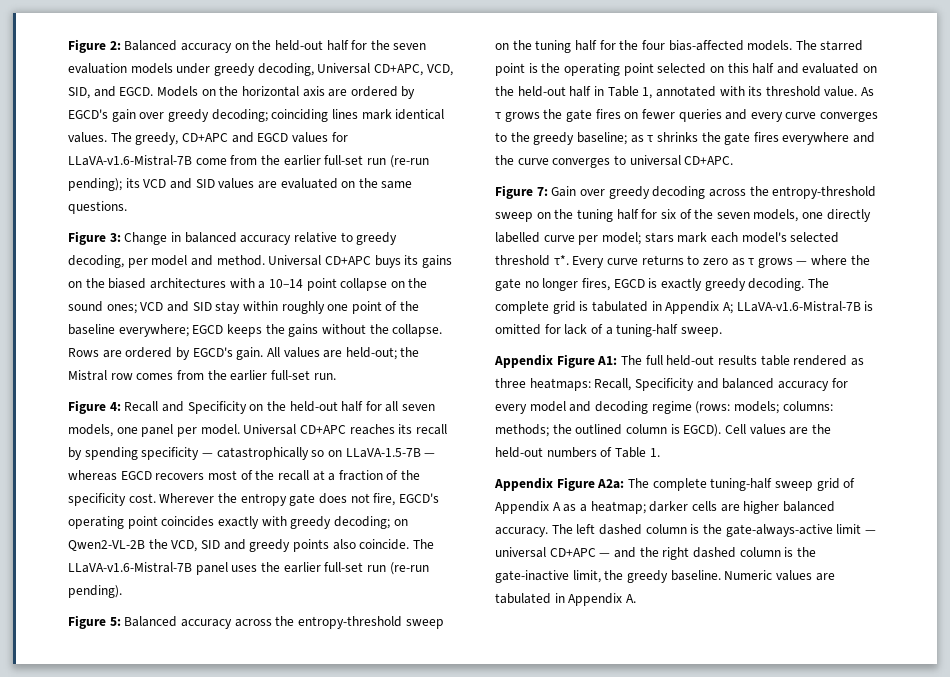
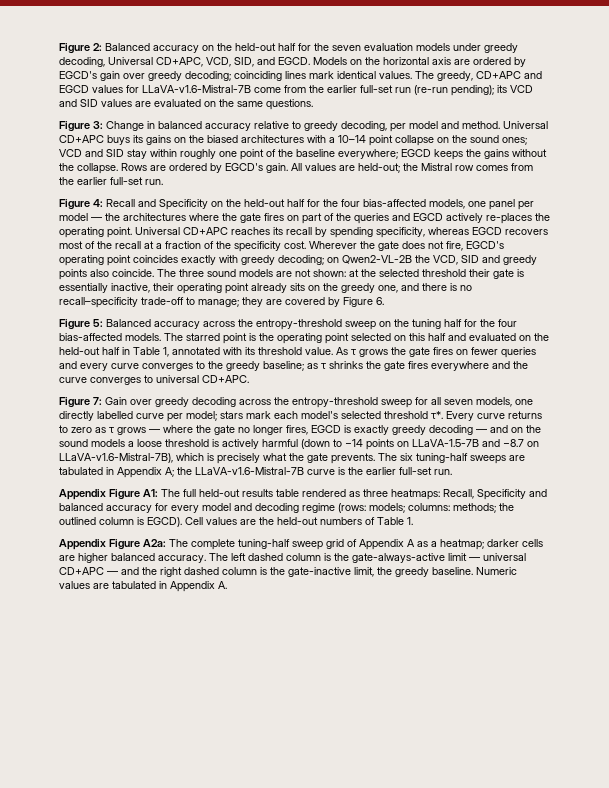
[385,401,436,412] all seven -> [323,199,426,207] the four bias-affected
[200,424,240,435] model. -> [59,213,550,224] [59,227,132,238] model — the architectures where the gate fires on part of the queries and EGCD actively re-places the operating point.
[141,447,436,460] specificity — catastrophically so on LLaVA-1.5-7B — -> [376,227,425,238] specificity,
[240,493,287,506] entropy -> (375, 245) none
[68,562,429,575] [68,585,122,598] LLaVA-v1.6-Mistral-7B panel uses the earlier full-set run (re-run pending). -> [179,269,524,279] [59,283,472,294] [59,297,384,308] three sound models are not shown: at the selected threshold their gate is essentially inactive, their operating point already sits on the greedy one, and there is no recall–specificity trade-off to manage; they are covered by Figure 6.
[536,209,714,222] on the tuning half for six of the -> [415,397,441,405] for all
[748,278,829,291] [495,301,874,314] [495,324,722,337] decoding. The complete grid is tabulated in Appendix A; LLaVA-v1.6-Mistral-7B is omitted for lack of a tuning-half sweep. -> [429,425,541,435] [59,439,539,450] [59,453,525,464] [59,467,452,478] decoding — and on the sound models a loose threshold is actively harmful (down to −14 points on LLaVA-1.5-7B and −8.7 on LLaVA-v1.6-Mistral-7B), which is precisely what the gate prevents. The six tuning-half sweeps are tabulated in Appendix A; the LLaVA-v1.6-Mistral-7B curve is the earlier full-set run.

